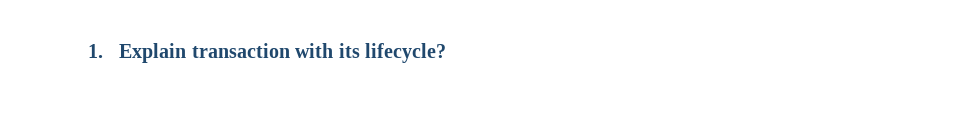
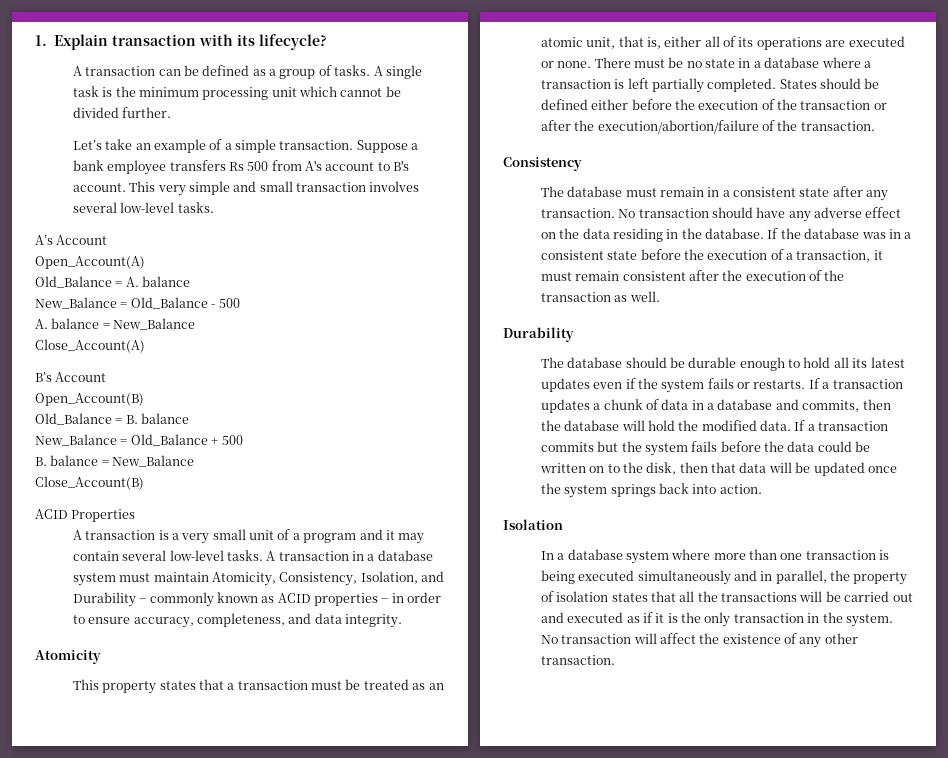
(447, 53) none -> [72,65,422,79] [72,86,401,100] [72,107,172,118] [72,139,419,153] [72,160,410,175] [72,181,420,196] [72,202,214,213] [35,235,108,245] [35,256,145,269] [35,276,191,288] [35,297,240,309] [35,318,196,330] [35,339,145,353] [35,372,107,382] [35,393,144,406] [35,413,190,425] [35,434,243,446] [35,455,195,467] [35,476,144,490] [35,509,136,522] [72,529,425,544] [72,550,433,561] [72,571,445,586] [72,592,442,607] [72,613,403,628] [35,650,101,664] [72,679,444,694] [540,36,905,50] [540,57,871,68] [540,78,880,93] [540,99,887,110] [540,120,875,134] [503,157,582,171] [540,186,889,201] [540,207,902,222] [540,228,912,242] [540,249,883,262] [540,270,845,281] [540,291,660,302] [503,327,574,342] [540,357,905,371] [540,378,903,393] [540,399,891,413] [540,420,889,431] [540,441,871,456] [539,462,897,476] [540,483,762,498] [503,519,563,530] [540,549,890,564] [540,570,908,585] [540,591,913,602] [540,612,893,627] [540,633,858,648] [540,655,615,665] // A transaction can be defined as a group of tasks. A single task is the minimum processing unit which cannot be divided further. // Let’s take an example of a simple transaction. Suppose a bank employee transfers Rs 500 from A's account to B's account. This very simple and small transaction involves several low-level tasks. // A’s Account // Open_Account(A) // Old_Balance = A. balance // New_Balance = Old_Balance - 500 // A. balance = New_Balance // Close_Account(A) // B’s Account // Open_Account(B) // Old_Balance = B. balance // New_Balance = Old_Balance + 500 // B. balance = New_Balance // Close_Account(B) // ACID Properties // A transaction is a very small unit of a program and it may contain several low-level tasks. A transaction in a database system must maintain Atomicity, Consistency, Isolation, and Durability − commonly known as ACID properties − in order to ensure accuracy, completeness, and data integrity. // Atomicity // This property states that a transaction must be treated as an atomic unit, that is, either all of its operations are executed or none. There must be no state in a database where a transaction is left partially completed. States should be defined either before the execution of the transaction or after the execution/abortion/failure of the transaction. // Consistency // The database must remain in a consistent state after any transaction. No transaction should have any adverse effect on the data residing in the database. If the database was in a consistent state before the execution of a transaction, it must remain consistent after the execution of the transaction as well. // Durability // The database should be durable enough to hold all its latest updates even if the system fails or restarts. If a transaction updates a chunk of data in a database and commits, then the database will hold the modified data. If a transaction commits but the system fails before the data could be written on to the disk, then that data will be updated once the system springs back into action. // Isolation // In a database system where more than one transaction is being executed simultaneously and in parallel, the property of isolation states that all the transactions will be carried out and executed as if it is the only transaction in the system. No transaction will affect the existence of any other transaction.

